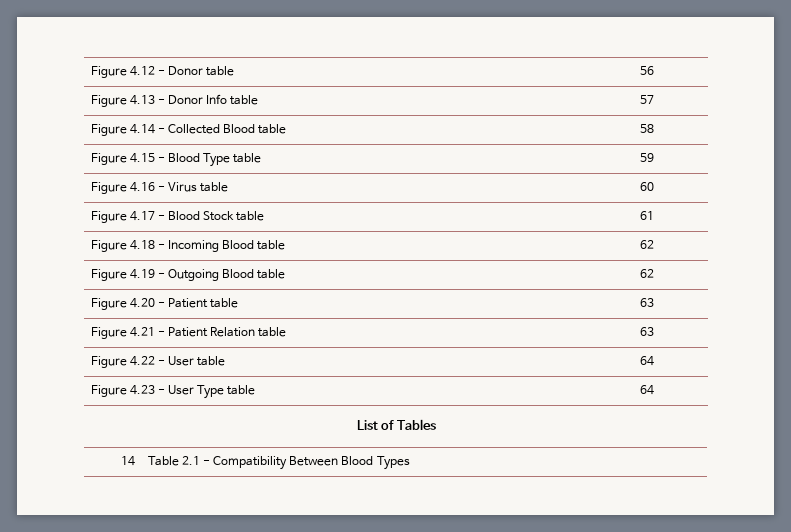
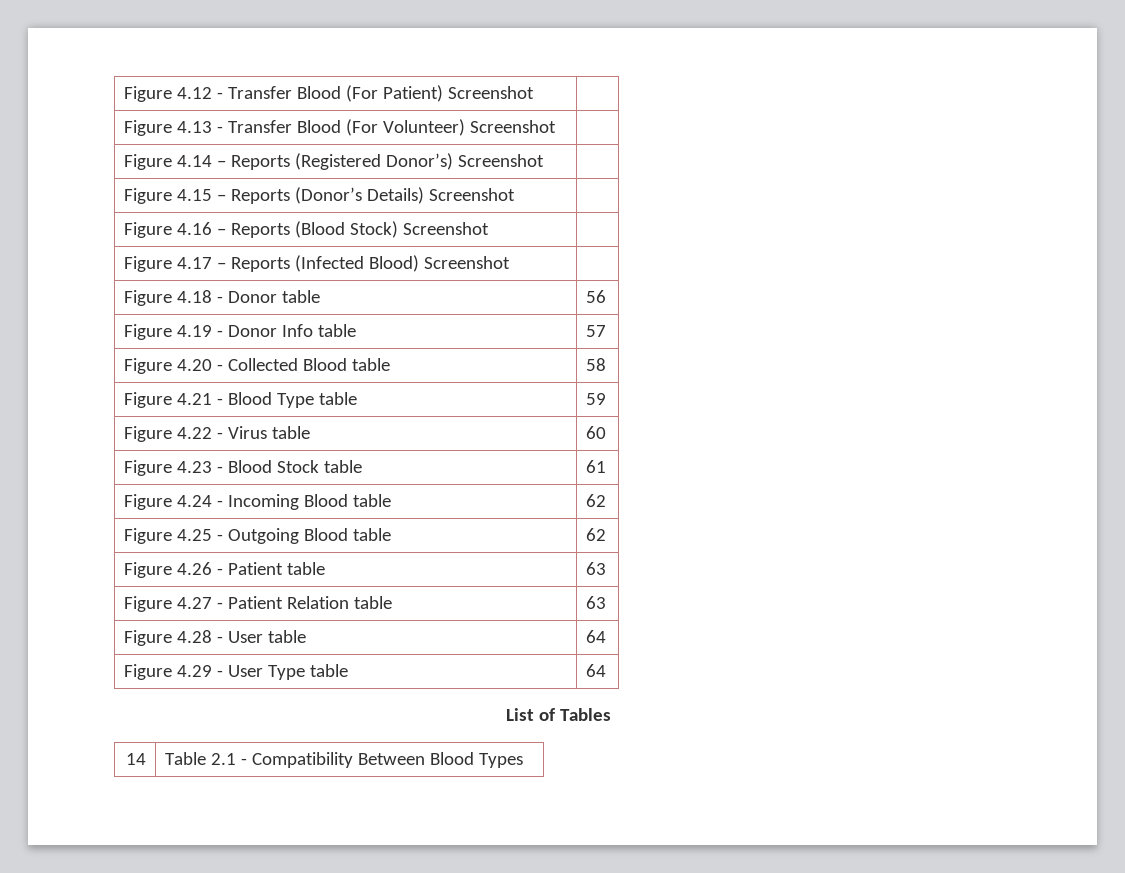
(166, 72) none -> [228,85,535,102] [124,119,557,136] [124,153,545,170] [124,187,516,204] [124,221,490,238] [124,255,511,272] [124,290,224,306] Transfer Blood (For Patient) Screenshot | // Figure 4.13 - Transfer Blood (For Volunteer) Screenshot | // Figure 4.14 – Reports (Registered Donor’s) Screenshot | // Figure 4.15 – Reports (Donor’s Details) Screenshot | // Figure 4.16 – Reports (Blood Stock) Screenshot | // Figure 4.17 – Reports (Infected Blood) Screenshot | // Figure 4.18 -
[130,95,156,105] 4.13 -> [177,325,213,337] 4.19
[130,124,156,134] 4.14 -> [177,359,213,371] 4.20
[130,153,156,163] 4.15 -> [177,393,213,405] 4.21
[130,182,156,192] 4.16 -> [177,427,213,439] 4.22
[130,211,156,221] 4.17 -> [177,461,213,473] 4.23
[130,240,156,250] 4.18 -> [177,495,213,507] 4.24
[130,269,156,279] 4.19 -> [177,529,213,541] 4.25
[130,298,156,308] 4.20 -> [177,562,213,575] 4.26
[130,327,156,337] 4.21 -> [177,597,213,609] 4.27
[130,356,156,366] 4.22 -> [177,630,213,643] 4.28
[130,385,156,395] 4.23 -> [177,665,213,677] 4.29

